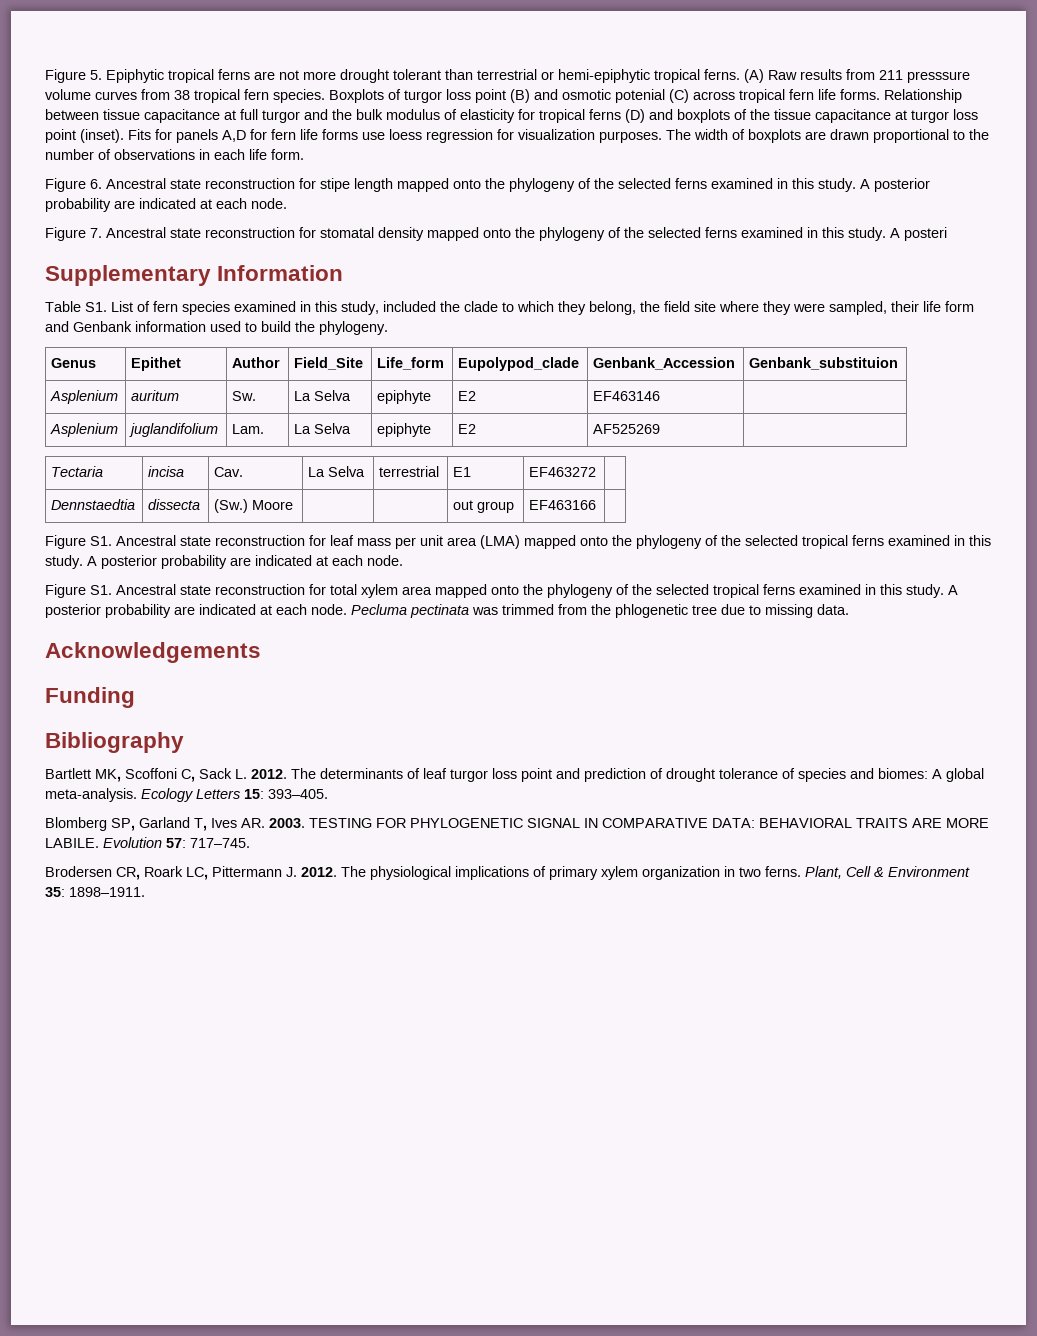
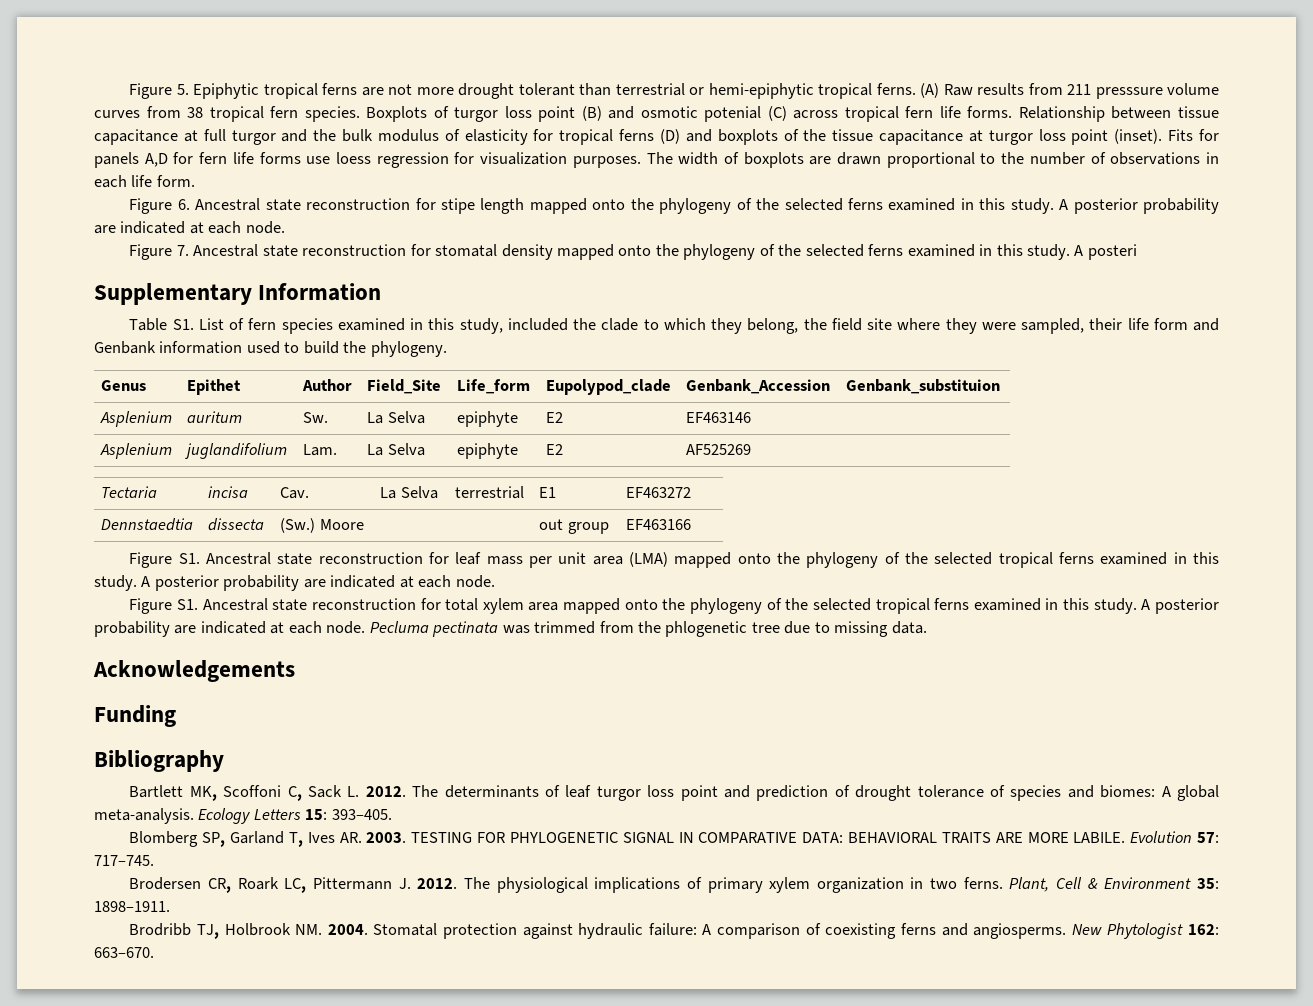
(145, 892) none -> [129,923,1219,939] [94,947,154,958] // Brodribb TJ, Holbrook NM. 2004. Stomatal protection against hydraulic failure: A comparison of coexisting ferns and angiosperms. New Phytologist 162: 663–670.

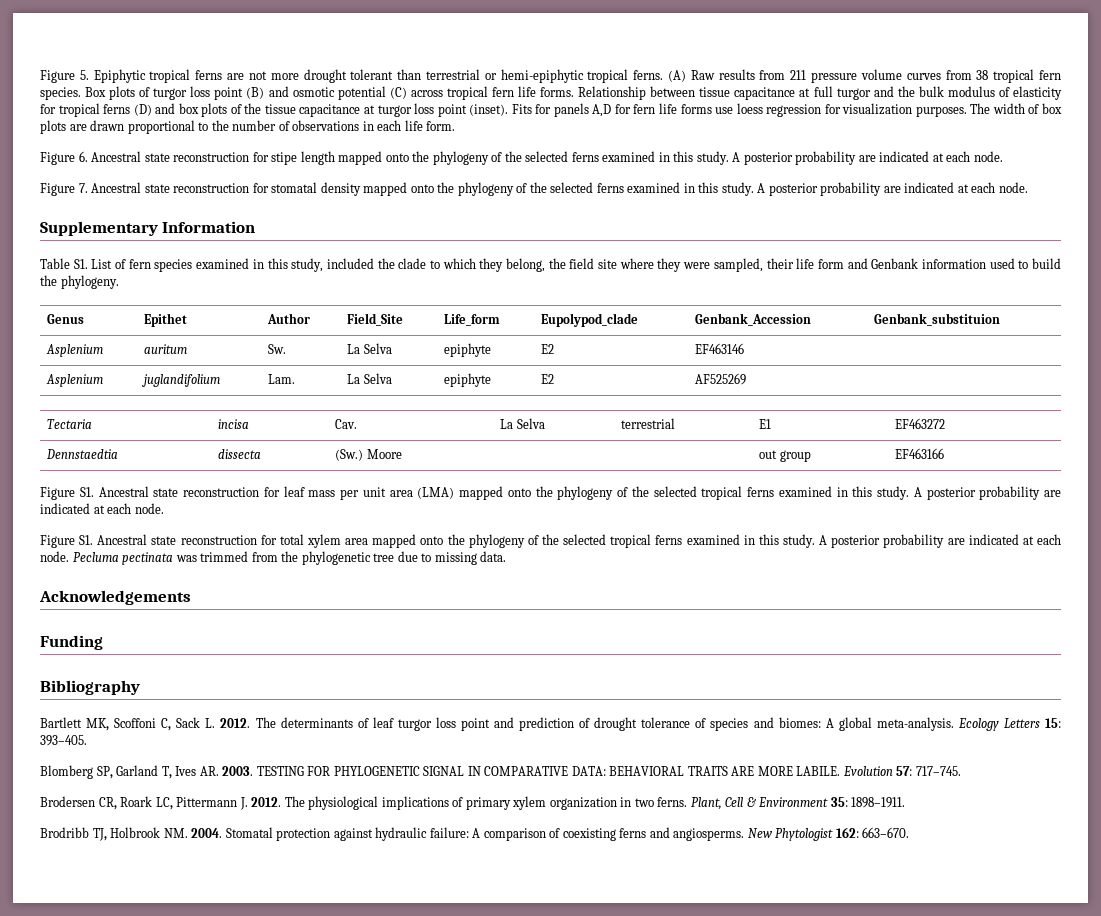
[1095,87,1163,99] presssure -> [811,72,858,83] pressure
[366,106,428,122] Boxplots -> [85,86,136,100] Box plots
[704,106,762,122] potenial -> [337,86,386,100] potential
[717,129,778,145] boxplots -> [178,103,228,117] box plots
[743,152,804,168] boxplots -> [1041,103,1062,114] [40,120,66,134] box plots
[1087,244,1137,260] posteri -> [768,182,1028,196] posterior probability are indicated at each node.
[665,621,748,637] phlogenetic -> [301,551,371,565] phylogenetic

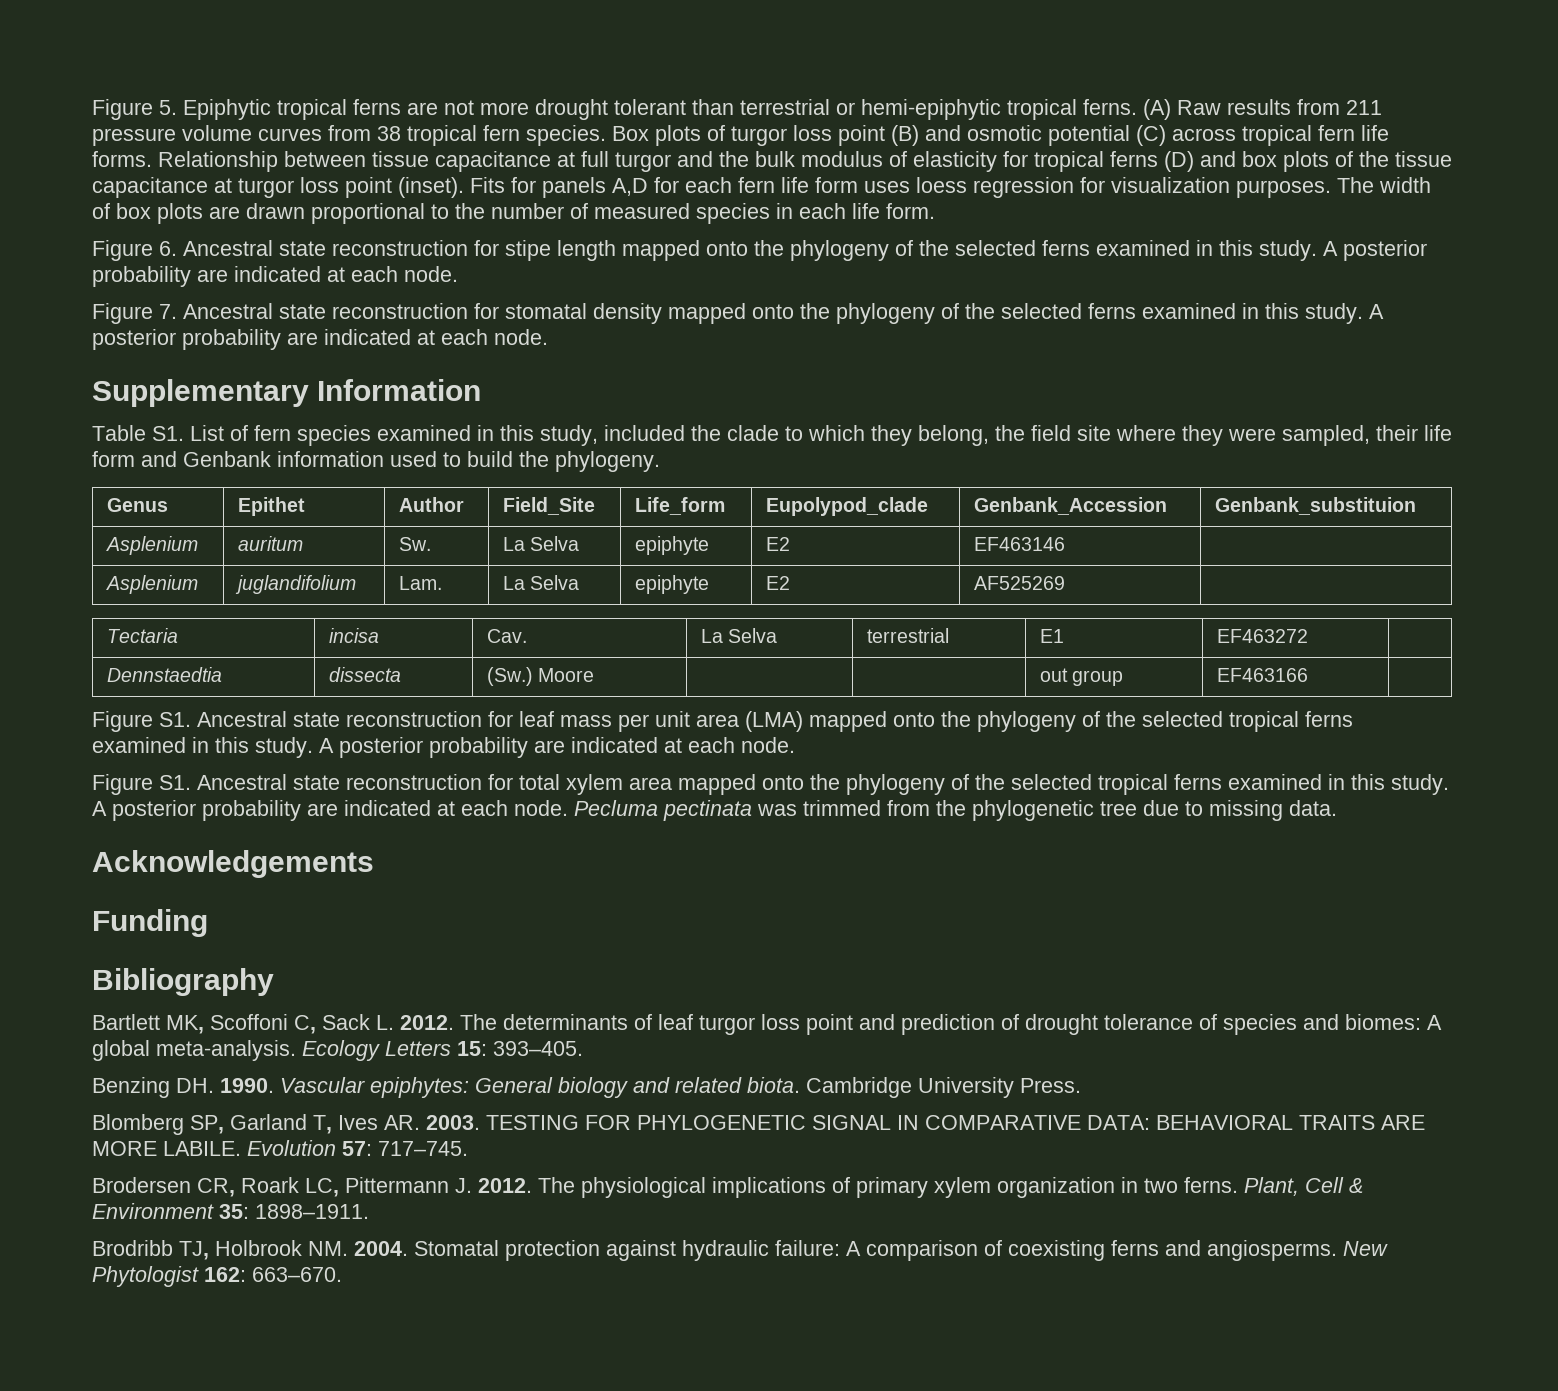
[633,103,734,114] fern life forms use -> [685,177,910,193] each fern life form uses
[292,120,360,131] observations -> [594,203,770,224] measured species
(87, 740) none -> [92,1077,1081,1098] // Benzing DH. 1990. Vascular epiphytes: General biology and related biota. Cambridge University Press.

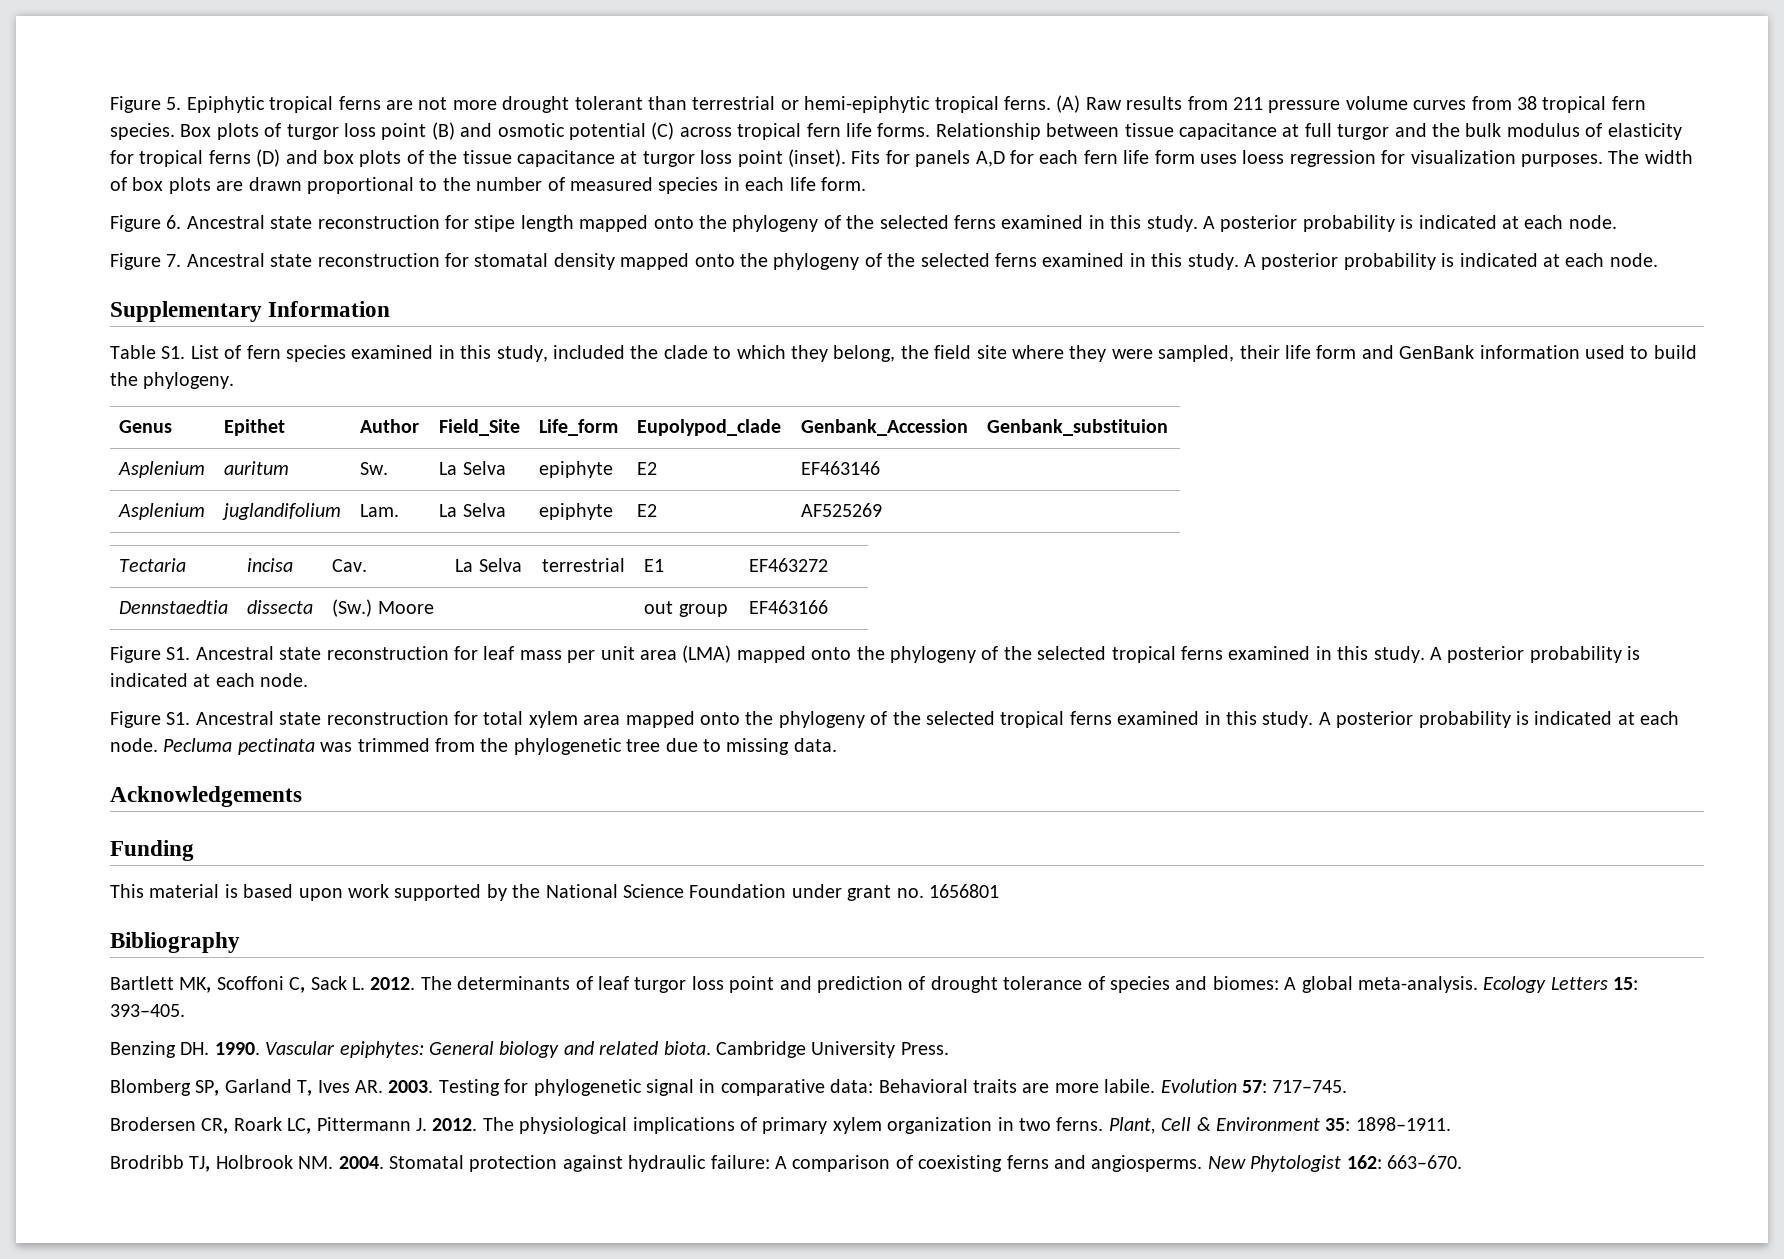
[197,269,228,282] are -> [1400,215,1414,229] is
[287,332,318,345] are -> [1441,253,1455,267] is
[183,451,271,467] Genbank -> [1399,345,1475,359] GenBank
[534,740,565,753] are -> [1627,646,1641,660] is
[307,803,338,816] are -> [1516,711,1530,725] is
(208, 923) none -> [110,884,999,901] // This material is based upon work supported by the National Science Foundation under grant no. 1656801
[486,1115,1425,1130] [92,1141,241,1156] TESTING FOR PHYLOGENETIC SIGNAL IN COMPARATIVE DATA: BEHAVIORAL TRAITS ARE MORE LABILE. -> [438,1079,1156,1096] Testing for phylogenetic signal in comparative data: Behavioral traits are more labile.

